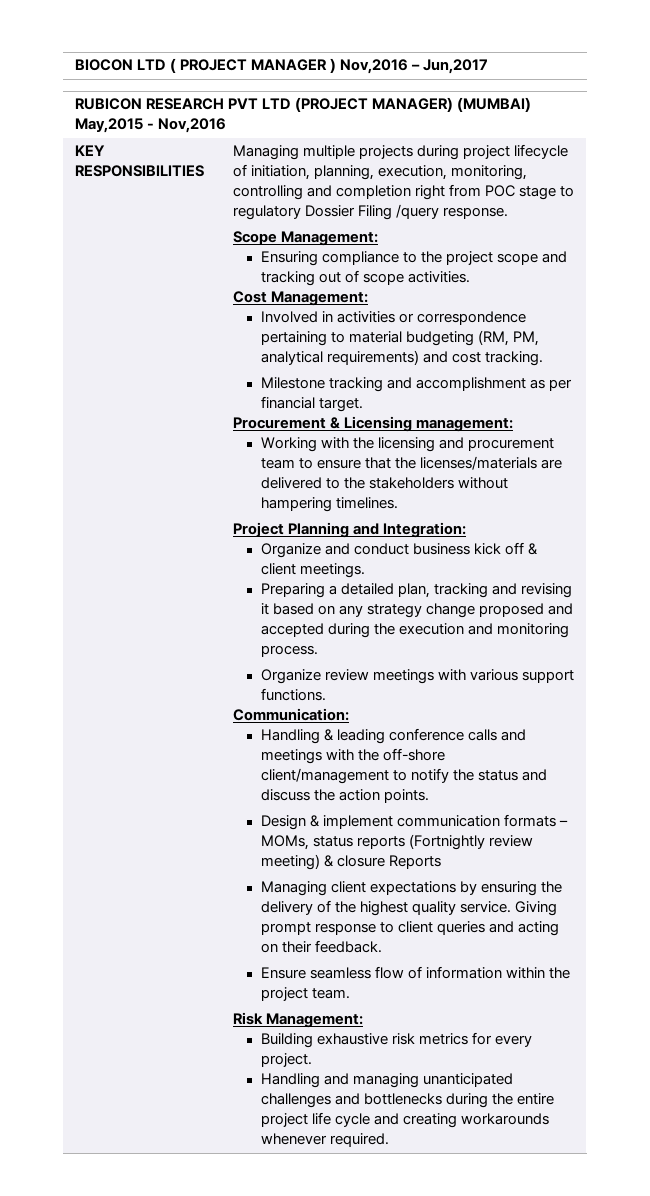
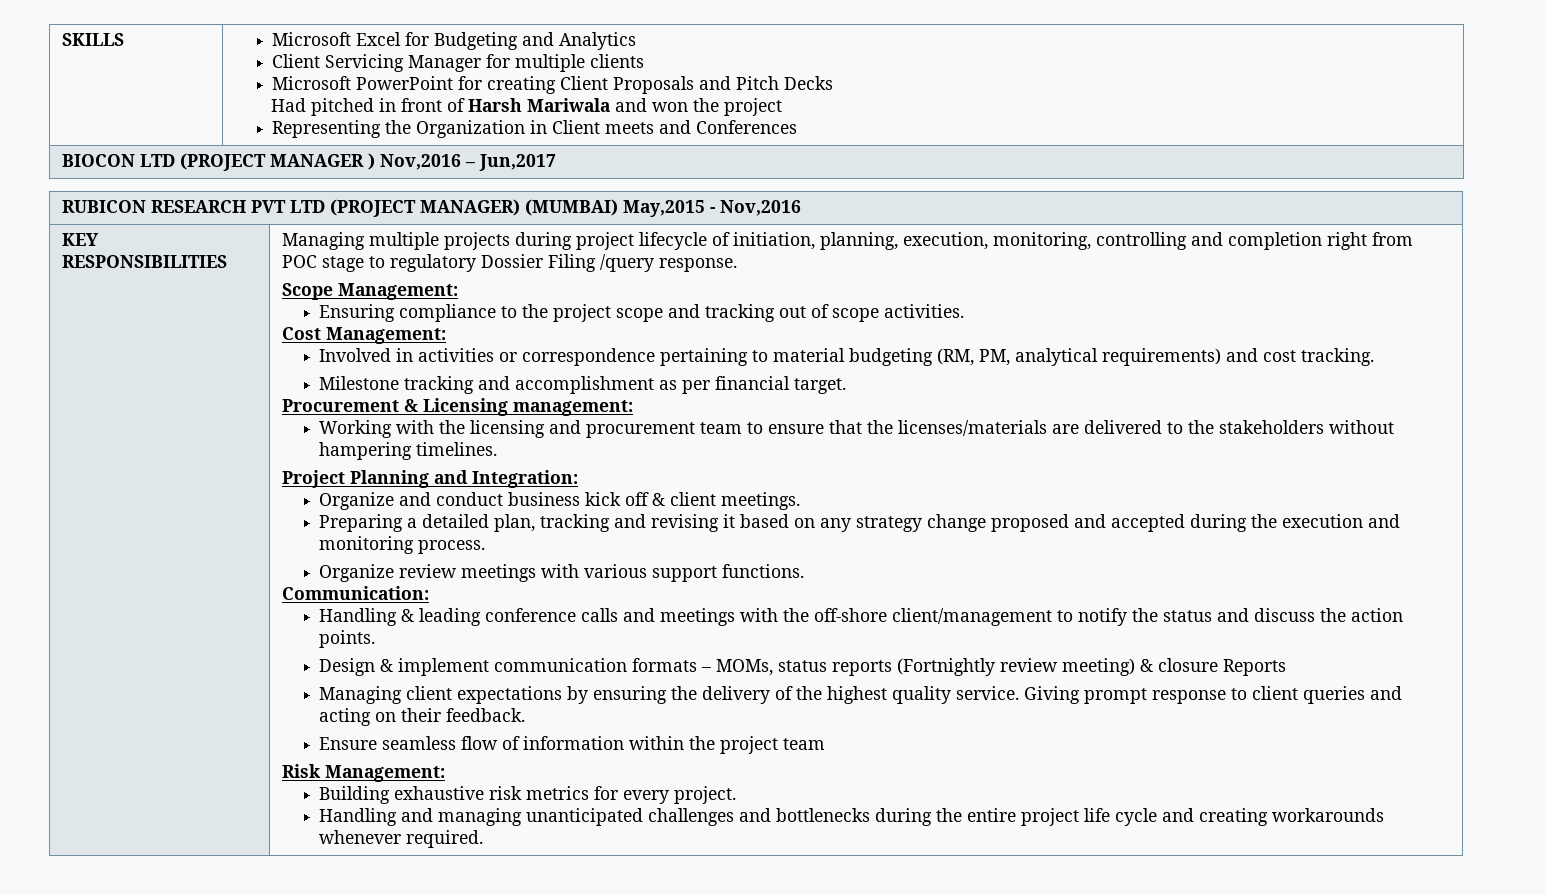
[74,58,248,73] BIOCON LTD ( PROJECT -> [61,33,124,46] [272,32,637,50] [272,54,645,72] [272,76,834,94] [271,98,783,116] [272,120,798,138] [61,153,266,171] SKILLS | Microsoft Excel for Budgeting and Analytics // Client Servicing Manager for multiple clients // Microsoft PowerPoint for creating Client Proposals and Pitch Decks // Had pitched in front of Harsh Mariwala and won the project // Representing the Organization in Client meets and Conferences // BIOCON LTD (PROJECT
[311,988,350,999] team. -> [783,738,826,750] team

